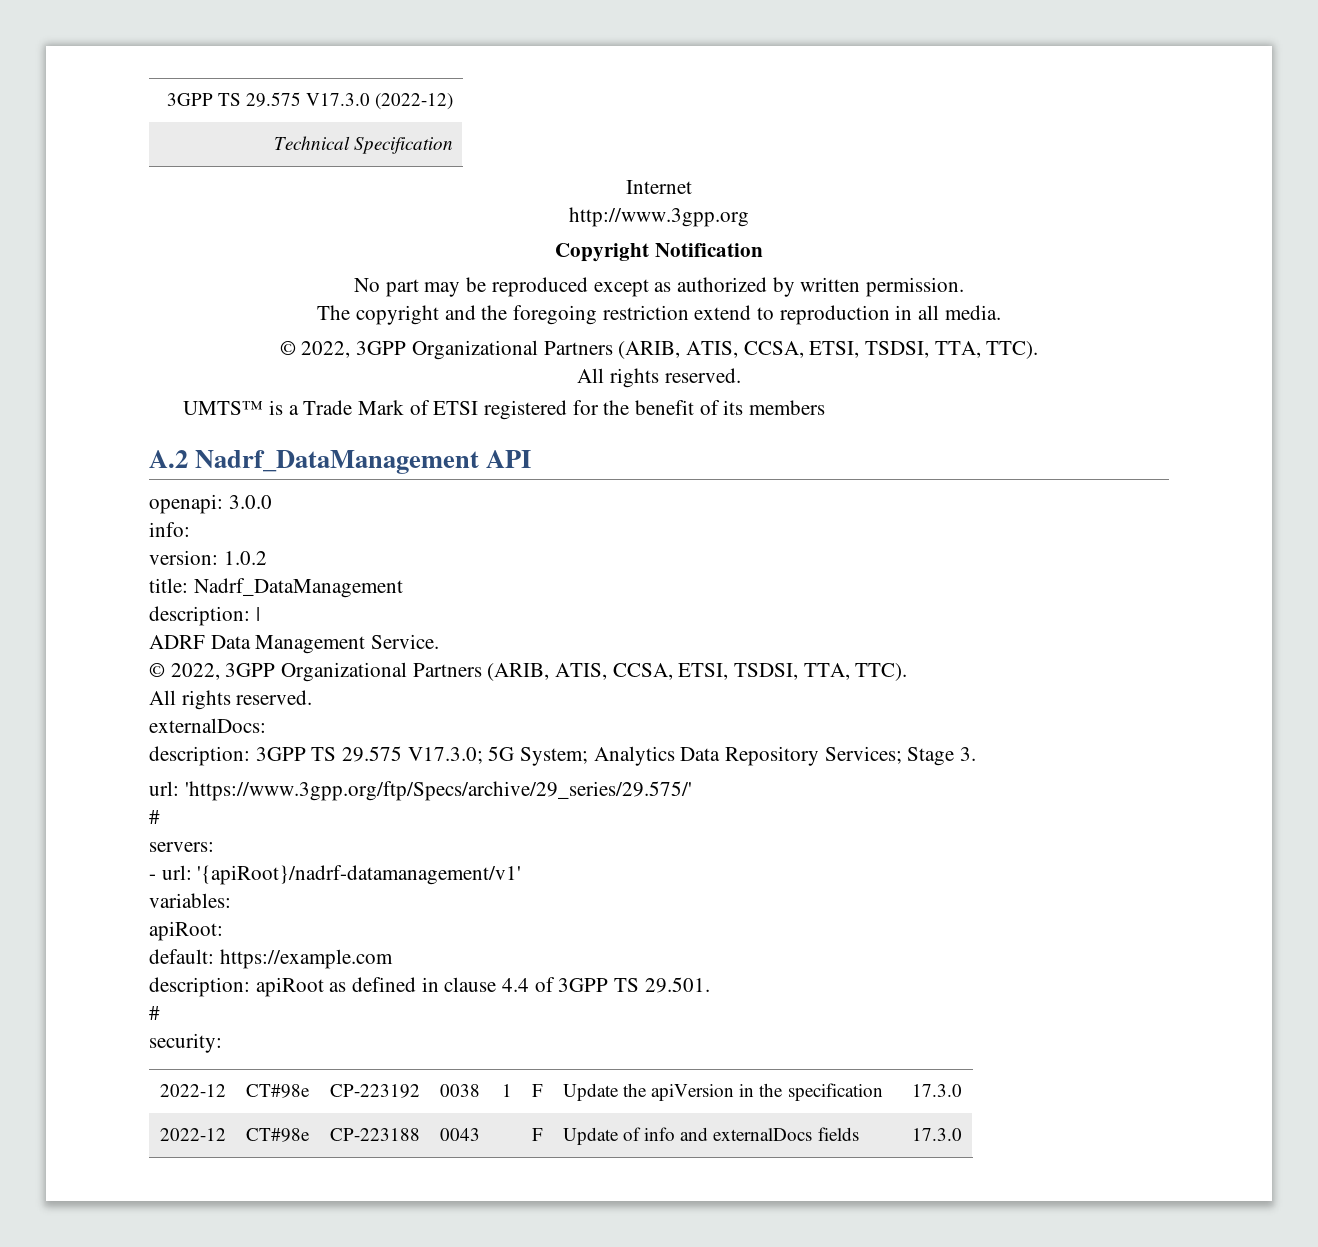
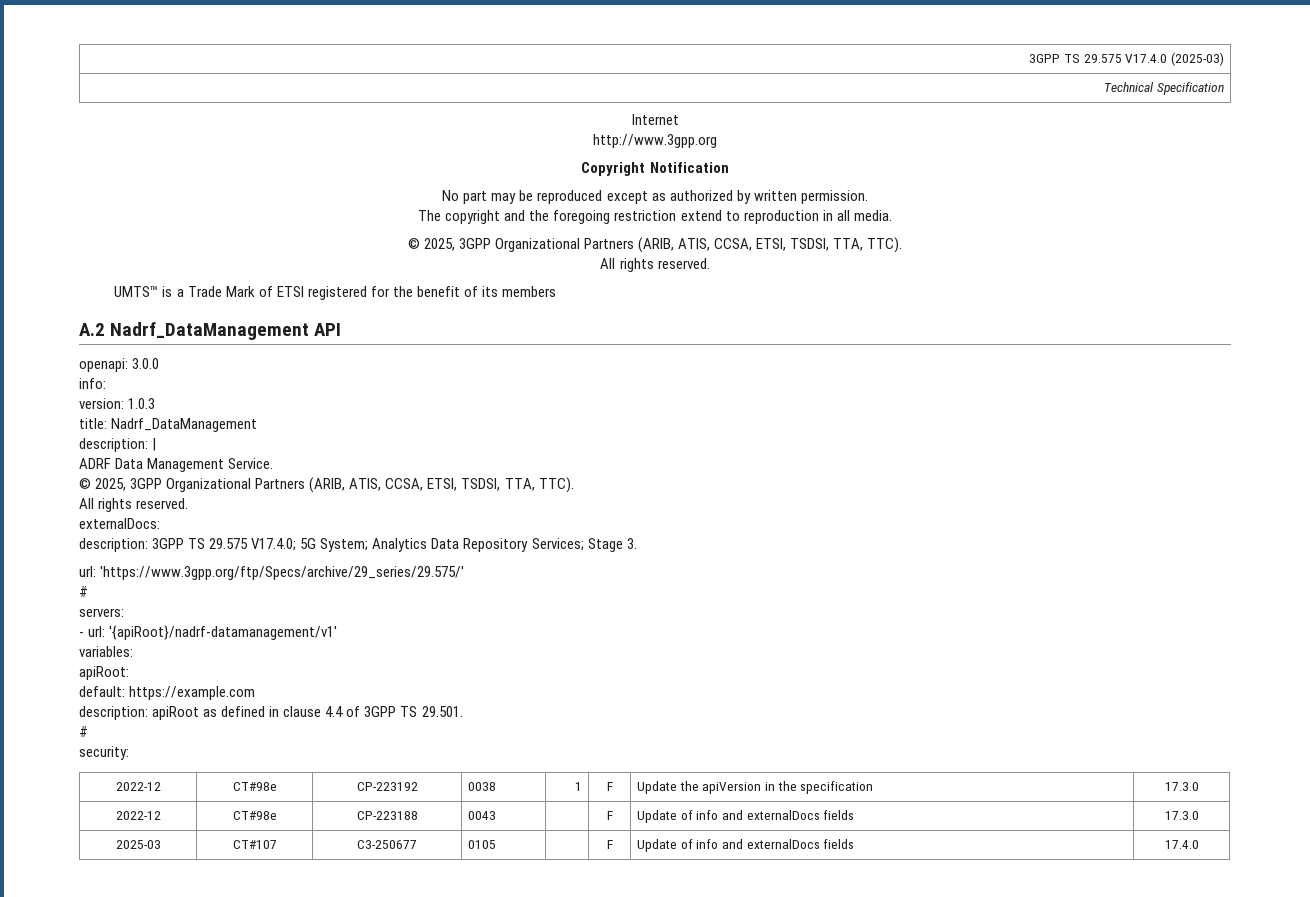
[166,92,454,110] 3GPP TS 29.575 V17.3.0 (2022-12) -> [1029,52,1224,66] 3GPP TS 29.575 V17.4.0 (2025-03)
[301,341,351,358] 2022, -> [423,238,455,251] 2025,
[223,551,267,565] 1.0.2 -> [128,398,156,409] 1.0.3
[170,663,220,680] 2022, -> [95,478,127,491] 2025,
[407,747,483,764] V17.3.0; -> [251,538,297,551] V17.4.0;
(962, 1134) none -> [115,840,161,849] [232,840,277,849] [357,840,417,849] [468,840,497,849] [606,840,613,849] [637,839,855,852] [1164,840,1199,849] // 2025-03 | CT#107 | C3-250677 | 0105 | | F | Update of info and externalDocs fields | 17.4.0

